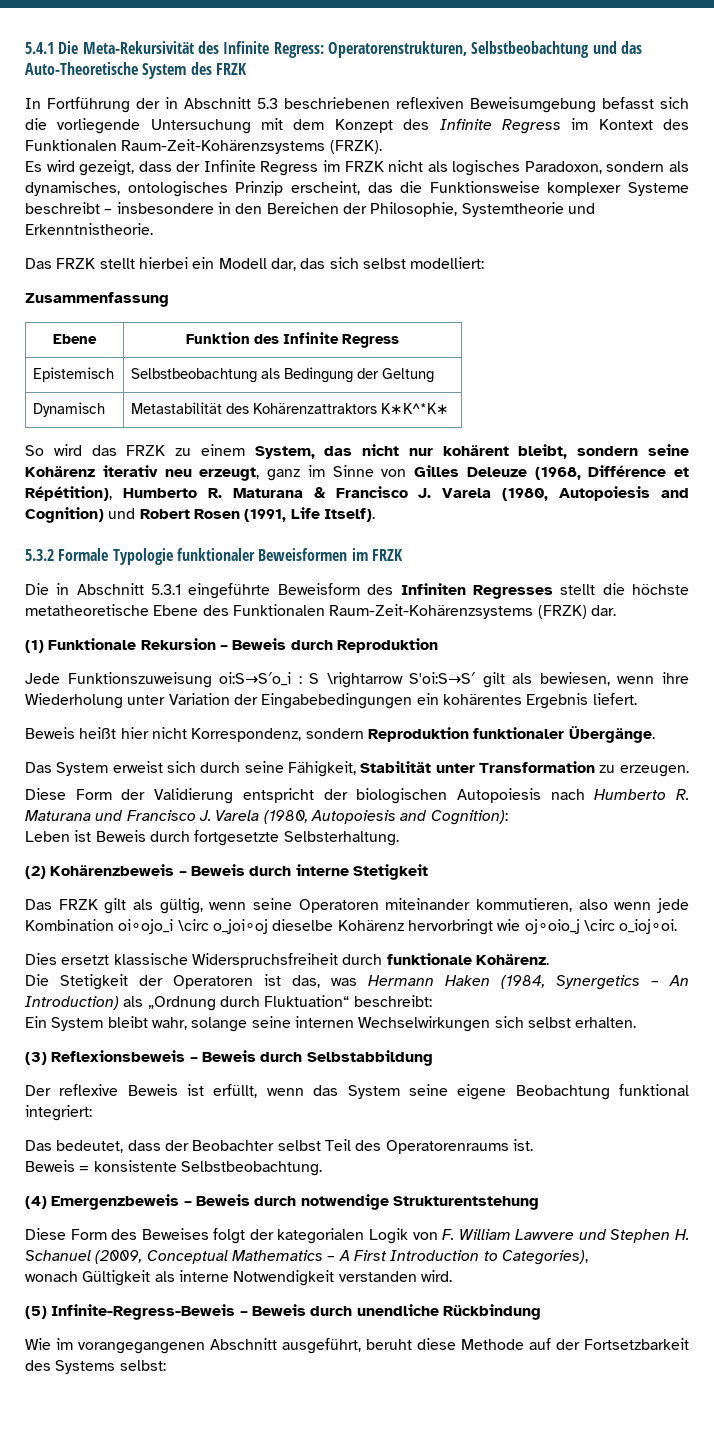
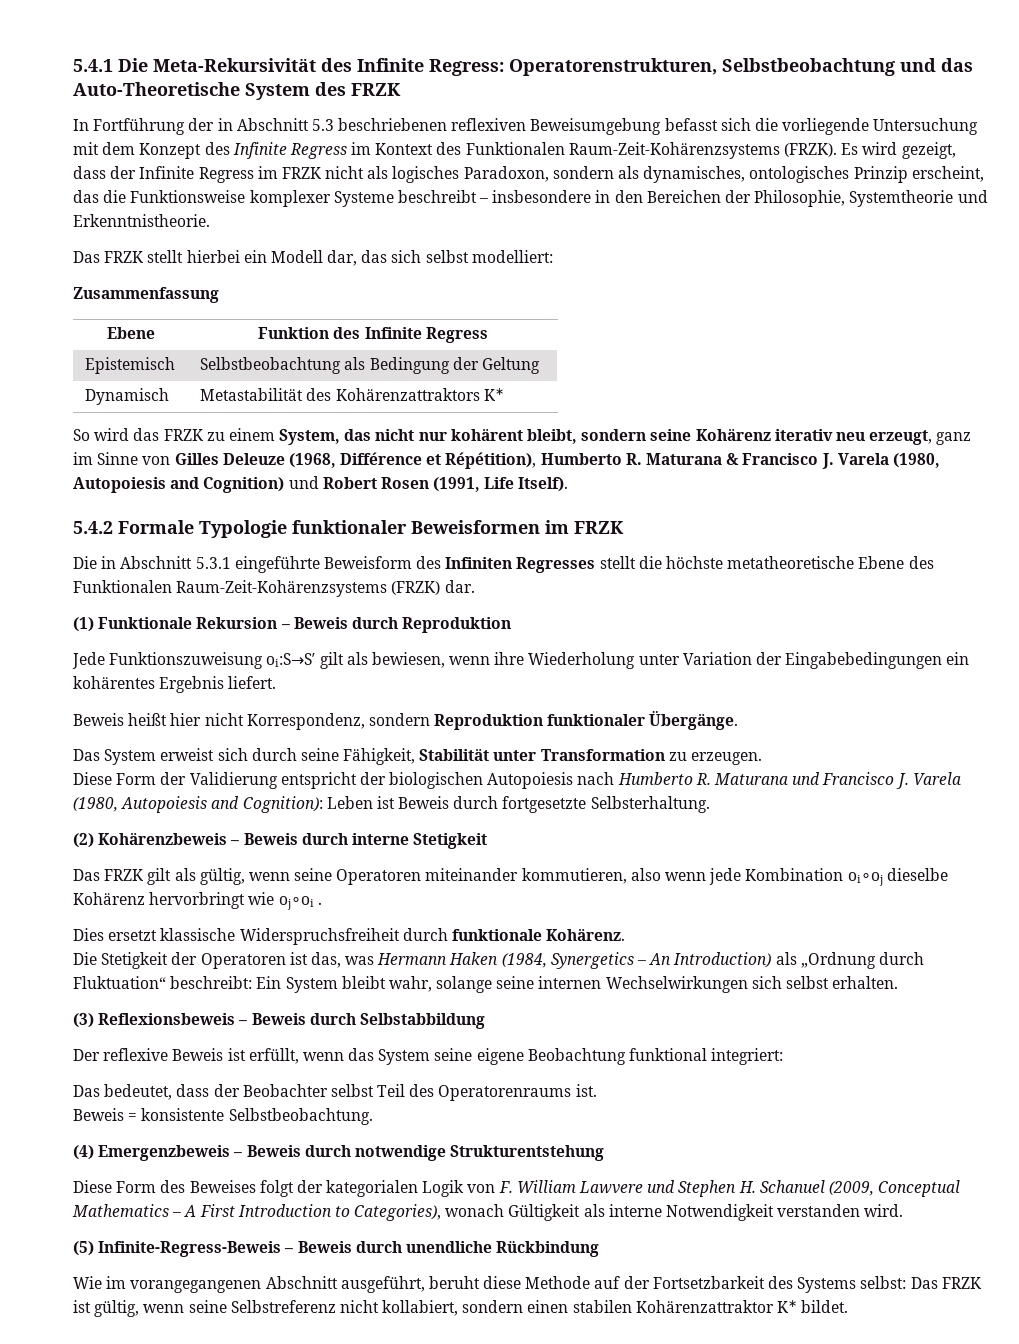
(382, 147) // -> (838, 150) none
[381,403,450,414] K∗K^*K∗ -> [483,388,504,401] K∗
[25,549,54,561] 5.3.2 -> [73,521,113,534] 5.4.2
[219,672,477,688] oi:S→S′o_i : S \rightarrow S'oi:S→S′ -> [266,653,316,667] oi:S→S′
(508, 817) // -> (323, 804) none
[118,919,268,934] oi∘ojo_i \circ o_joi∘oj -> [847,872,883,886] oi∘oj
[524,919,678,934] oj∘oio_j \circ o_ioj∘oi. -> [278,896,322,910] oj∘oi .
(432, 1001) // -> (253, 982) none
(588, 1257) // -> (442, 1212) none
(166, 1365) none -> [910,1277,982,1289] [73,1300,849,1317] Das FRZK ist gültig, wenn seine Selbstreferenz nicht kollabiert, sondern einen stabilen Kohärenzattraktor K∗ bildet.

